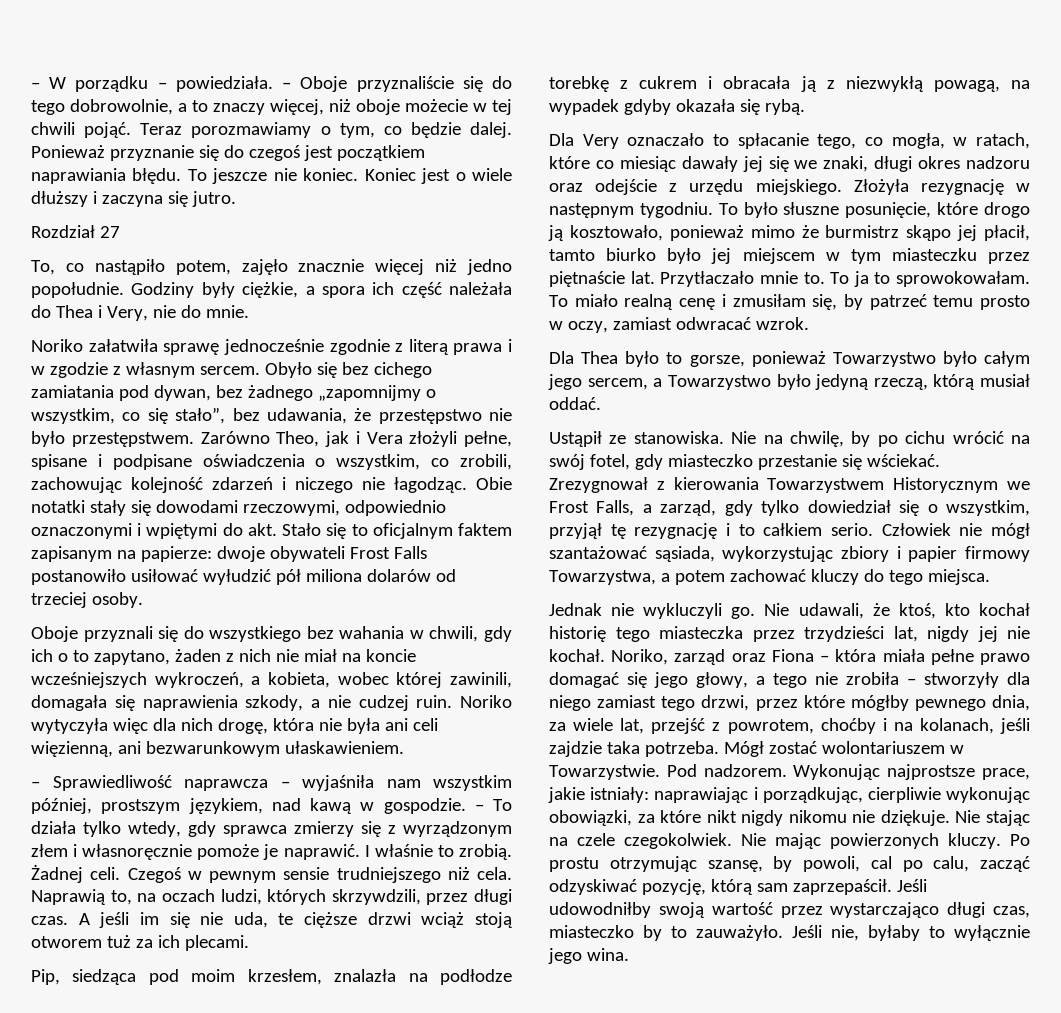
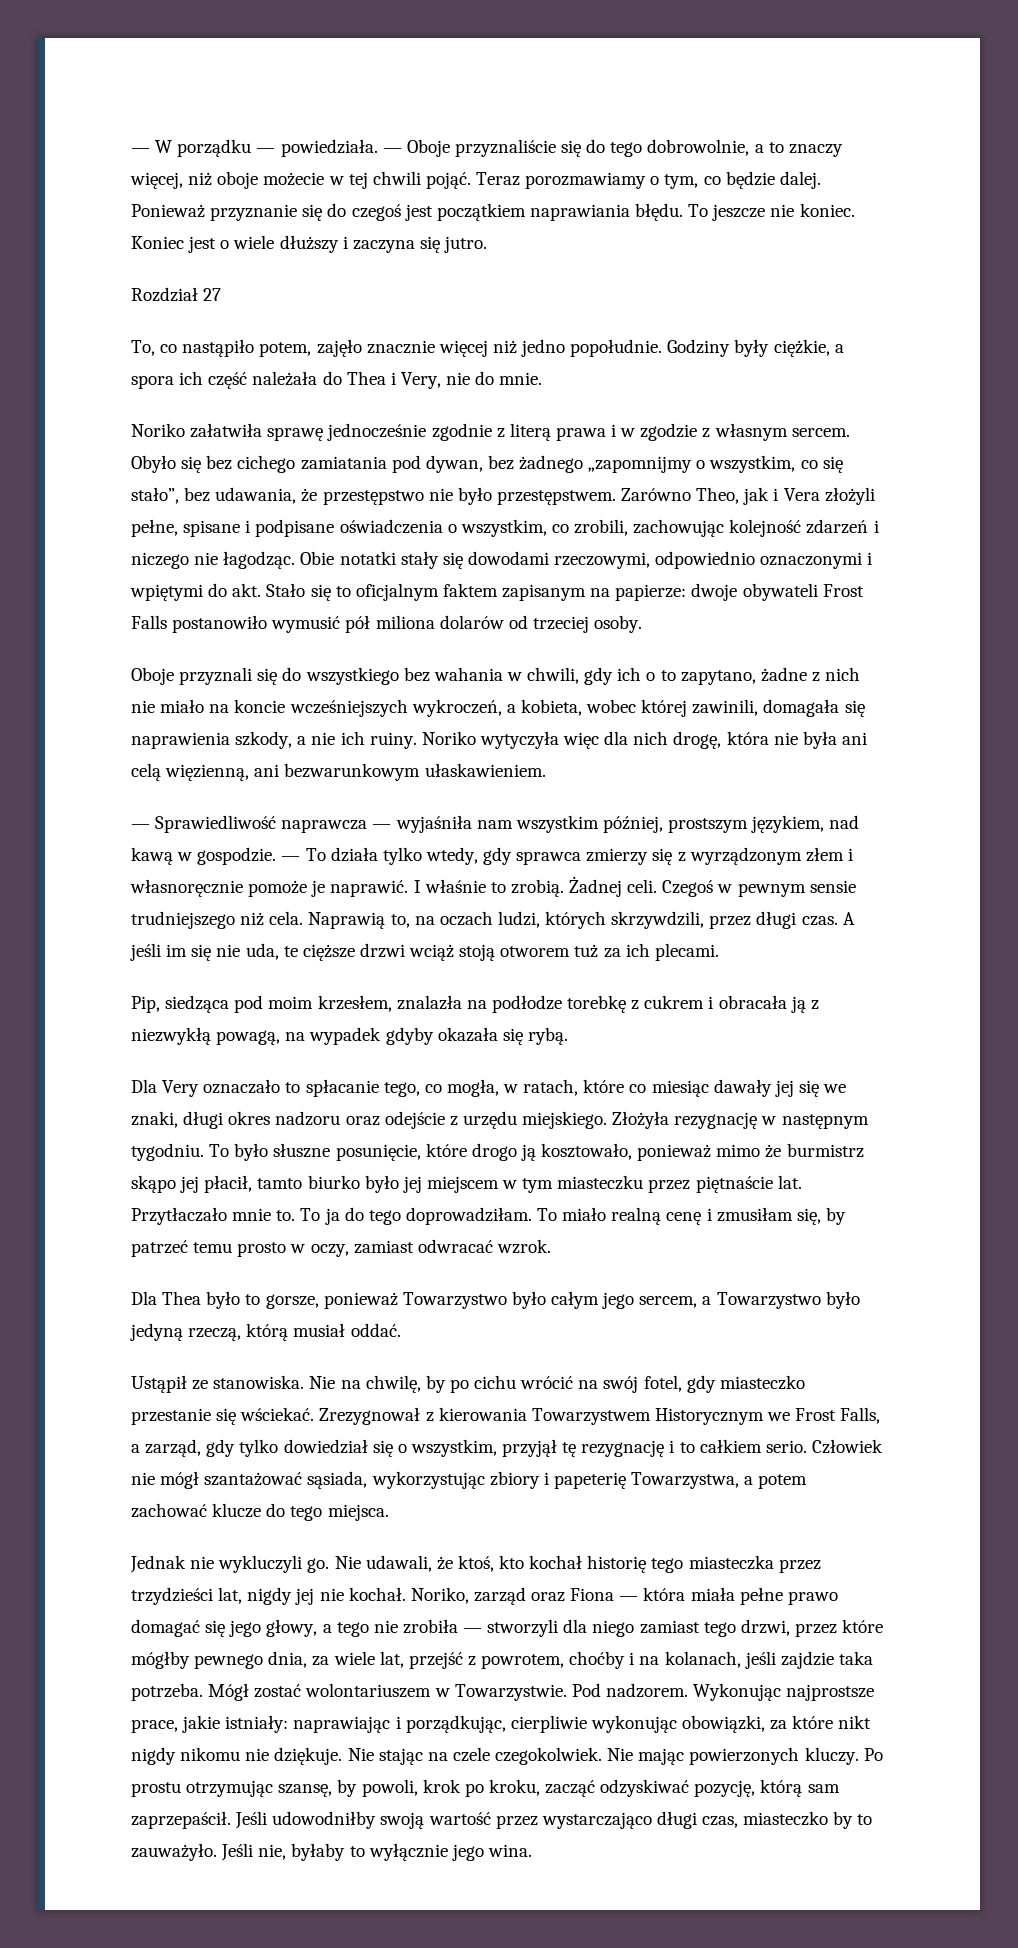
[31,82,40,89] – -> [131,148,150,153] —
[157,76,292,92] – powiedziała. – -> [256,139,402,157] — powiedziała. —
[130,569,271,585] usiłować wyłudzić -> [271,616,341,633] wymusić
[174,649,221,662] żaden -> [760,667,807,682] żadne
[303,649,337,662] miał -> [160,699,205,713] miało
[358,695,453,711] cudzej ruin. -> [340,731,417,749] ich ruiny.
[412,718,438,731] celi -> [131,763,161,781] celą
[31,781,40,788] – -> [131,824,150,829] —
[280,781,290,788] – -> [372,824,392,829] —
[474,804,484,811] – -> [281,856,301,861] —
[874,271,1030,287] to sprowokowałam. -> [344,1207,532,1225] do tego doprowadziłam.
[908,546,1030,562] papier firmowy -> [553,1472,626,1489] papeterię
[810,569,859,585] kluczy -> [212,1503,262,1518] klucze
[820,655,830,662] – -> [619,1596,639,1601] —
[907,672,999,688] – stworzyły -> [463,1619,559,1637] — stworzyli
[870,856,970,872] cal po calu, -> [422,1779,540,1797] krok po kroku,

